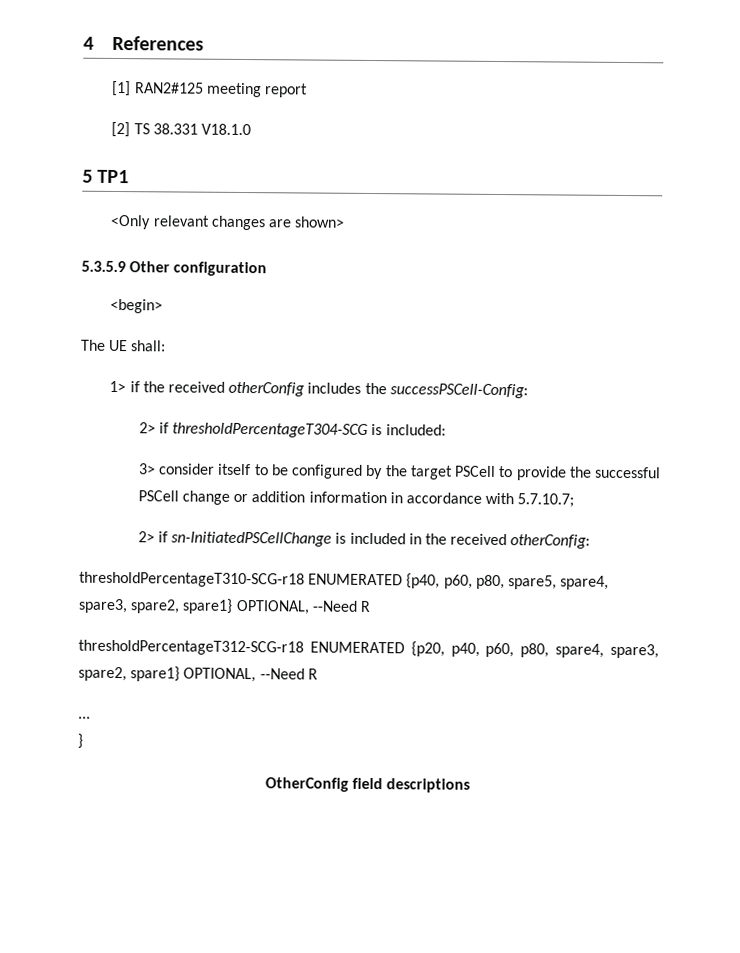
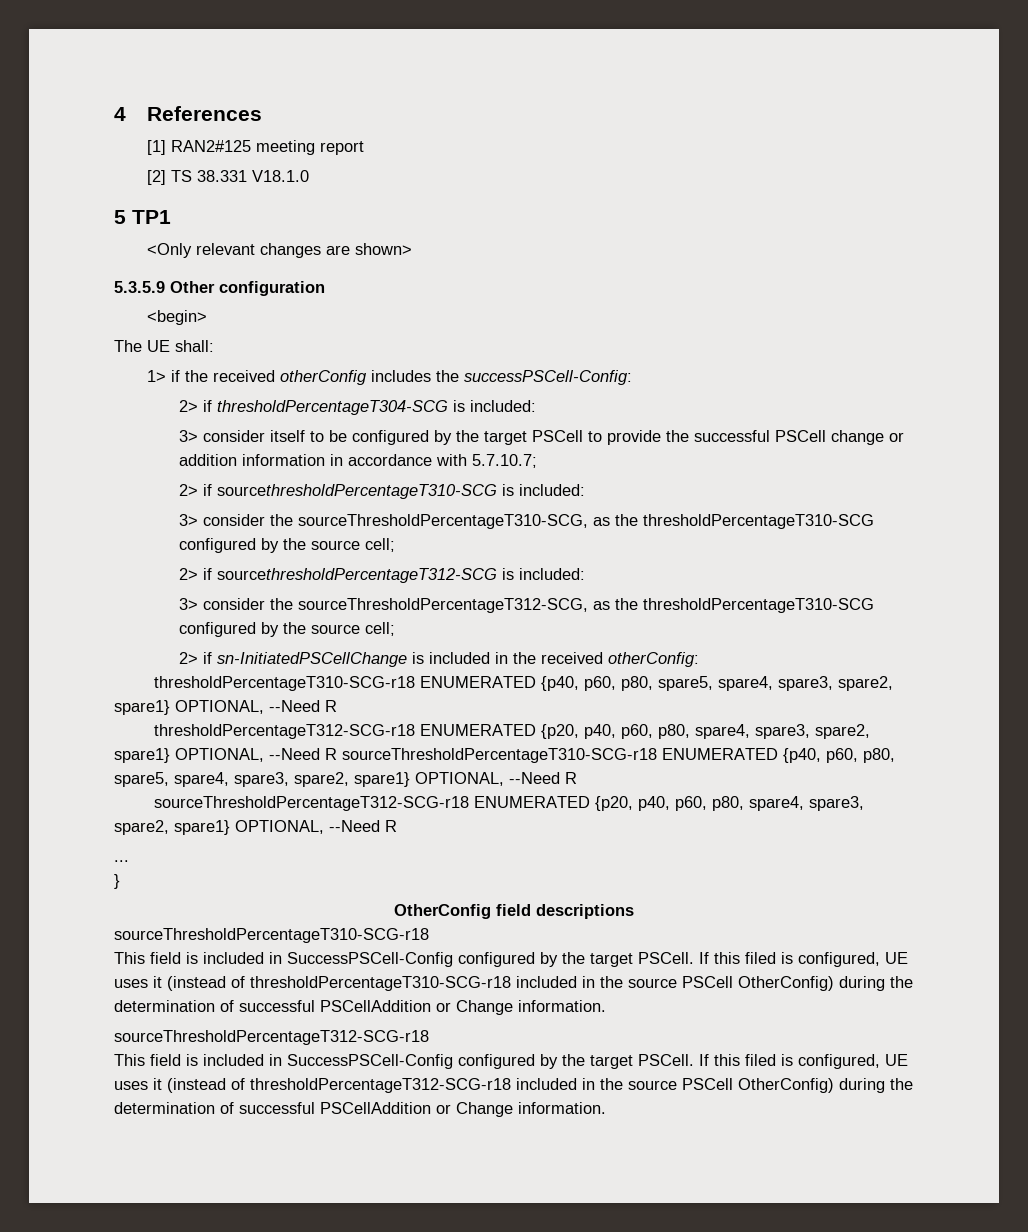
(575, 500) none -> [179,484,586,499] [179,514,875,529] [179,538,396,553] [179,568,586,583] [179,598,875,613] [179,622,396,637] // 2> if sourcethresholdPercentageT310-SCG is included: // 3> consider the sourceThresholdPercentageT310-SCG, as the thresholdPercentageT310-SCG configured by the source cell; // 2> if sourcethresholdPercentageT312-SCG is included: // 3> consider the sourceThresholdPercentageT312-SCG, as the thresholdPercentageT310-SCG configured by the source cell;
(318, 674) none -> [342,748,895,763] [114,772,577,787] [154,796,865,811] [114,820,397,835] sourceThresholdPercentageT310-SCG-r18 ENUMERATED {p40, p60, p80, spare5, spare4, spare3, spare2, spare1} OPTIONAL, --Need R // sourceThresholdPercentageT312-SCG-r18 ENUMERATED {p20, p40, p60, p80, spare4, spare3, spare2, spare1} OPTIONAL, --Need R
(471, 785) none -> [114,928,429,943] [114,952,908,967] [114,976,913,991] [114,1000,606,1015] [114,1030,429,1045] [114,1054,908,1069] [114,1078,913,1093] [114,1102,606,1117] // sourceThresholdPercentageT310-SCG-r18 // This field is included in SuccessPSCell-Config configured by the target PSCell. If this filed is configured, UE uses it (instead of thresholdPercentageT310-SCG-r18 included in the source PSCell OtherConfig) during the determination of successful PSCellAddition or Change information. // sourceThresholdPercentageT312-SCG-r18 // This field is included in SuccessPSCell-Config configured by the target PSCell. If this filed is configured, UE uses it (instead of thresholdPercentageT312-SCG-r18 included in the source PSCell OtherConfig) during the determination of successful PSCellAddition or Change information.

